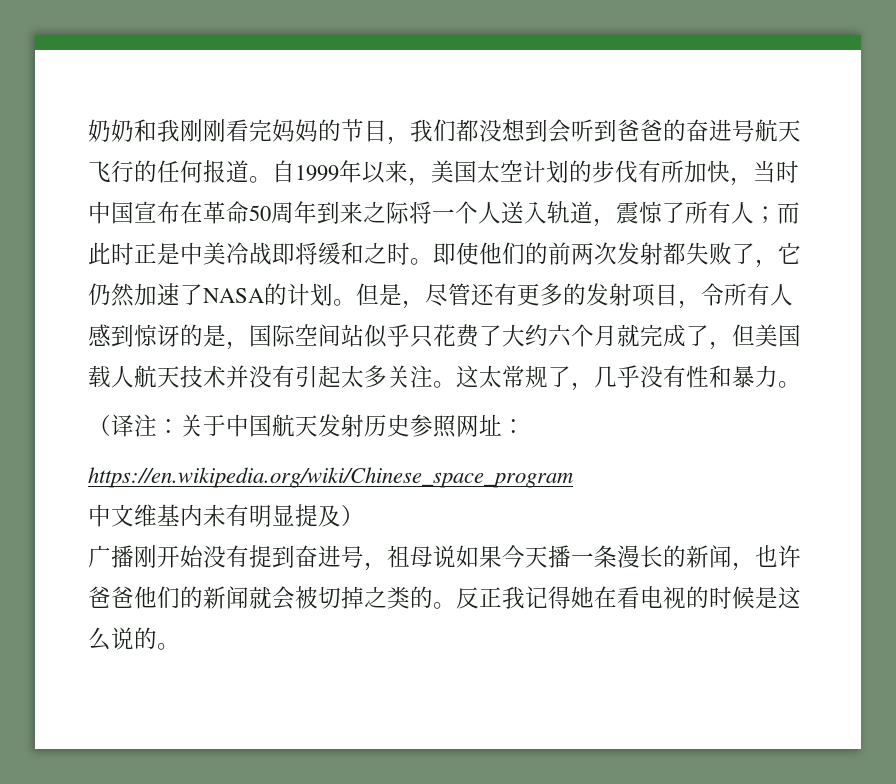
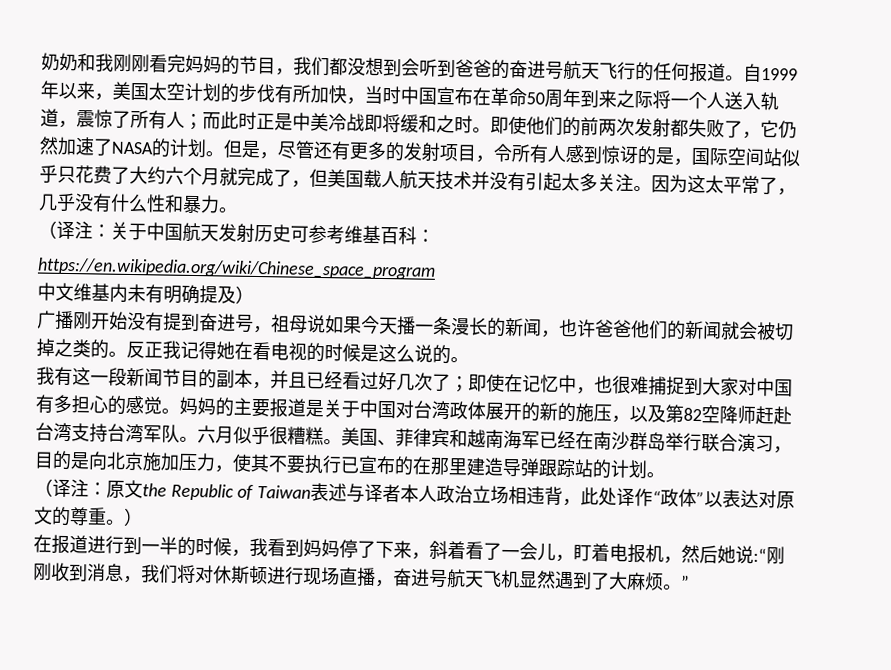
[456,365,548,388] 这太常规 -> [651,174,760,194] 因为这太平常
(686, 376) none -> [110,193,148,213] 什么
[410,414,502,438] 参照网址 -> [290,224,417,245] 可参考维基百科
[272,505,295,526] 显 -> [181,284,200,305] 确
(180, 646) none -> [36,366,793,397] [35,394,792,425] [35,422,792,454] [34,450,665,479] [34,478,795,509] [33,506,143,527] [33,534,785,565] [33,562,690,591] // 我有这一段新闻节目的副本，并且已经看过好几次了；即使在记忆中，也很难捕捉到大家对中国有多担心的感觉。妈妈的主要报道是关于中国对台湾政体展开的新的施压，以及第82空降师赶赴台湾支持台湾军队。六月似乎很糟糕。美国、菲律宾和越南海军已经在南沙群岛举行联合演习，目的是向北京施加压力，使其不要执行已宣布的在那里建造导弹跟踪站的计划。 // （译注：原文the Republic of Taiwan表述与译者本人政治立场相违背，此处译作“政体”以表达对原文的尊重。） // 在报道进行到一半的时候，我看到妈妈停了下来，斜着看了一会儿，盯着电报机，然后她说:“刚刚收到消息，我们将对休斯顿进行现场直播，奋进号航天飞机显然遇到了大麻烦。”

